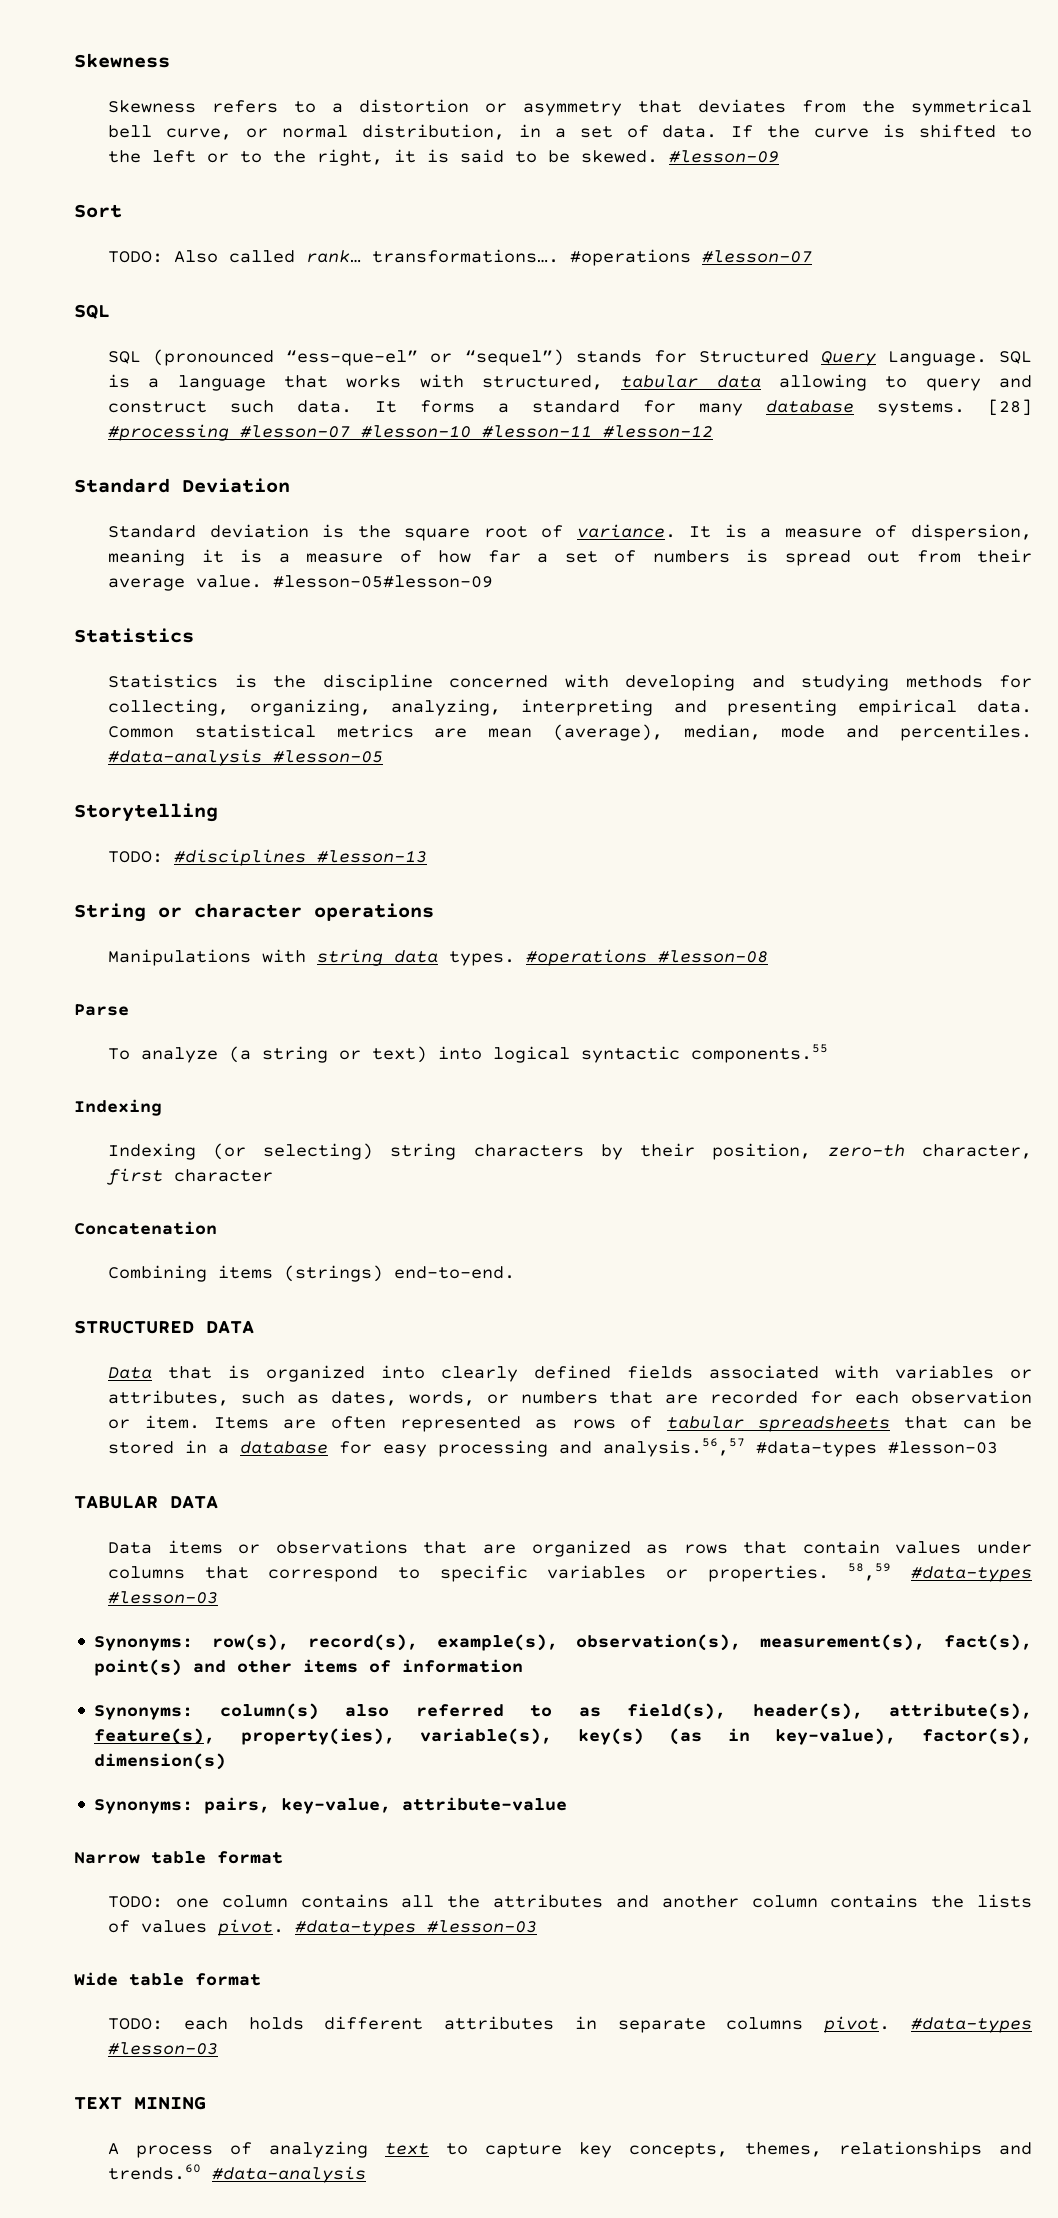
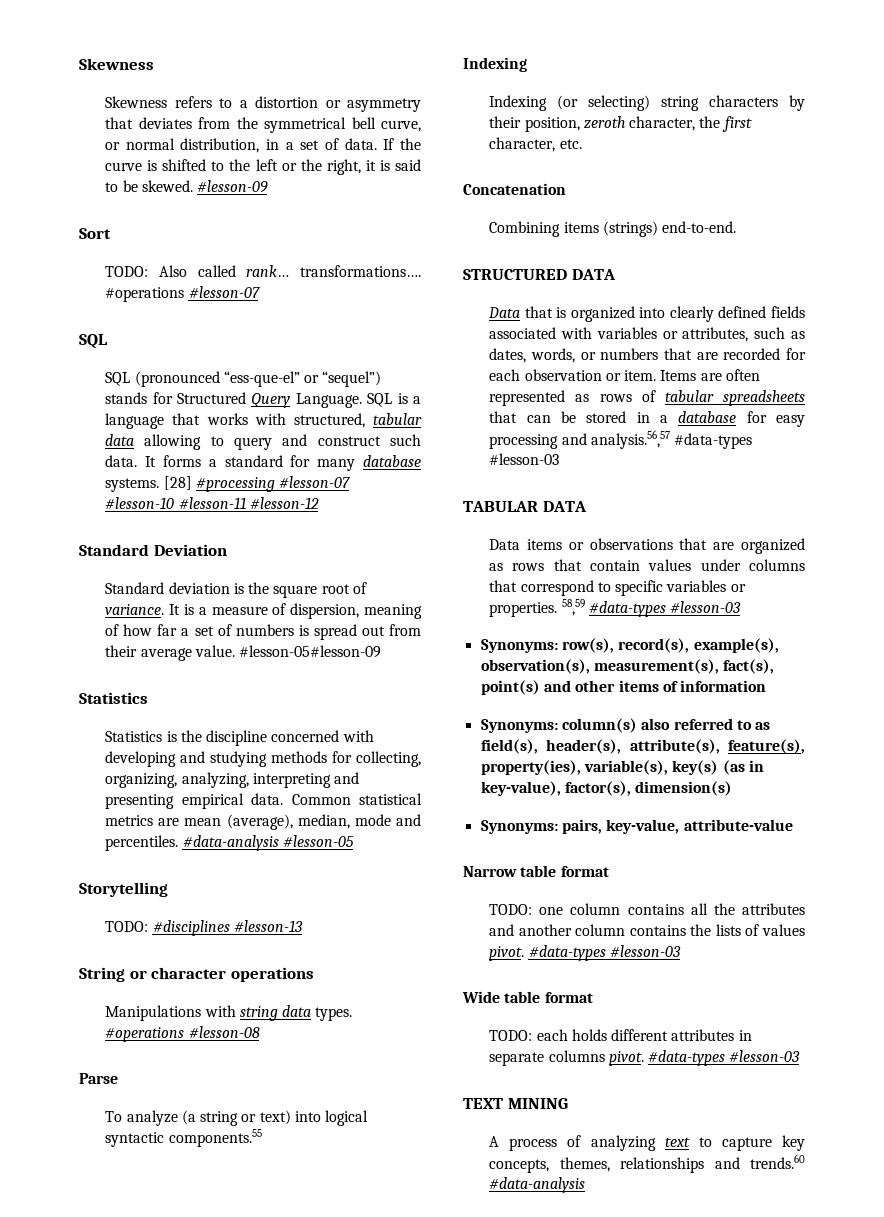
[240,151,263,163] to -> (297, 167) none
[201,549,384,563] it is a measure -> (422, 611) none
[827,1144,1032,1159] [106,1168,274,1185] zero-th character, first character -> [583,116,752,132] [489,137,582,152] zeroth character, the first character, etc.

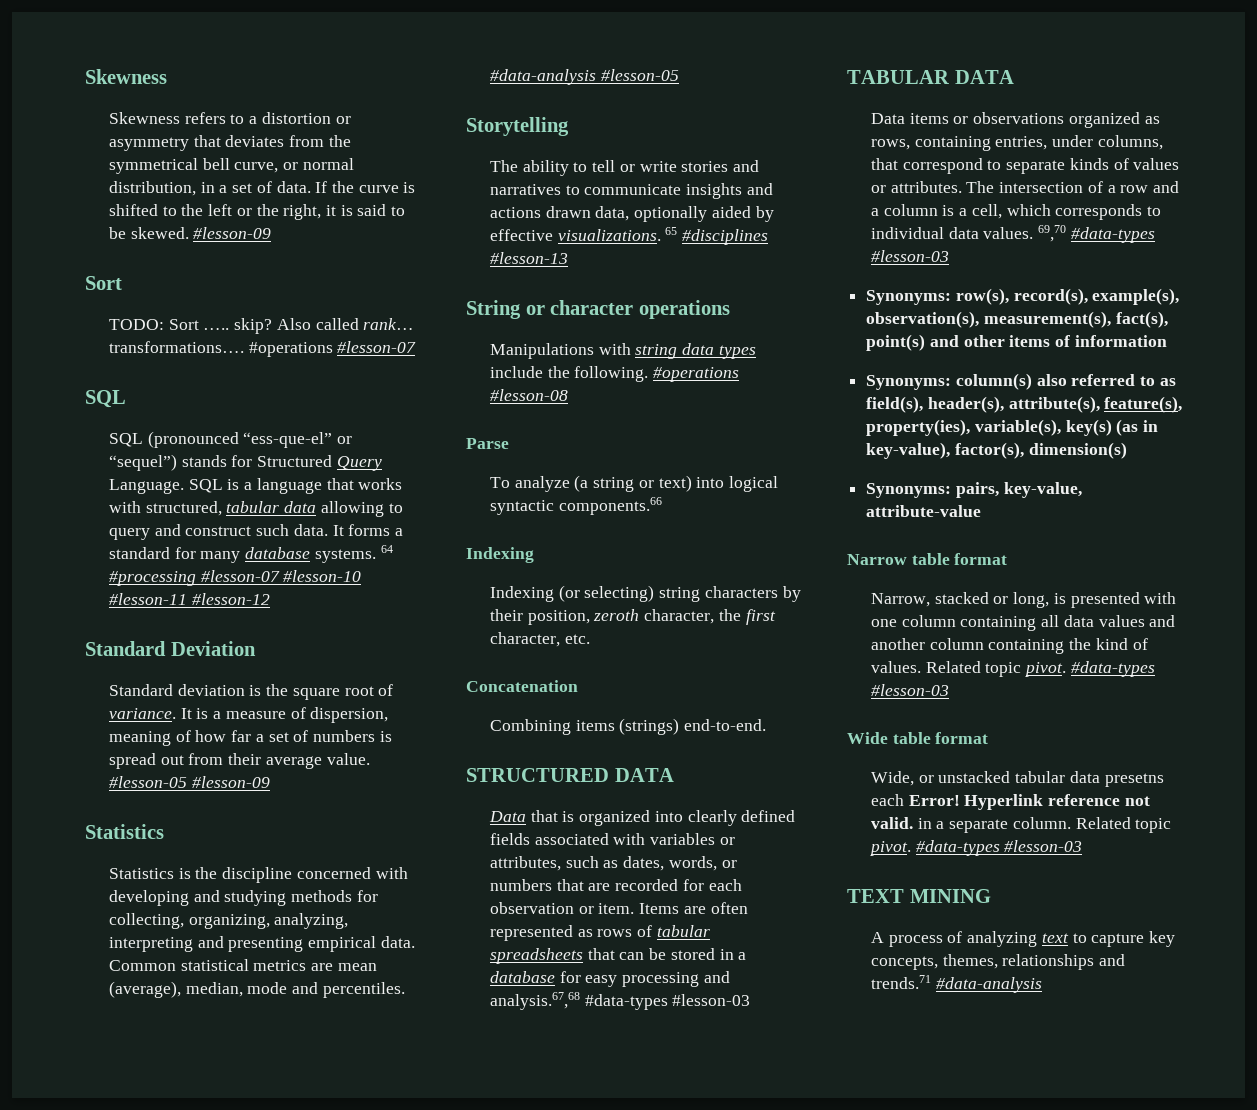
(149, 271) none -> [168,318,273,334] Sort ….. skip?
[163,476,192,490] [28] -> [380,545,393,553] 64
[239,645,382,658] #lesson-05#lesson-09 -> [108,776,270,788] #lesson-05 #lesson-09
[105,921,149,932] TODO: -> [489,160,760,176] [489,183,773,199] [489,206,774,222] [489,227,678,241] The ability to tell or write stories and narratives to communicate insights and actions drawn data, optionally aided by effective visualizations. 65
[315,1007,353,1021] types. -> [718,345,756,359] [489,366,649,382] types include the following.
[168,1129,262,1147] components.55 -> [558,497,662,515] components.66
[590,430,670,449] analysis.56,57 -> [489,992,580,1010] analysis.67,68
[679,538,805,554] [489,559,805,571] [489,580,746,596] [489,599,585,617] that are organized as rows that contain values under columns that correspond to specific variables or properties. 58,59 -> [1068,112,1160,128] [870,135,1163,151] [870,158,1180,174] [870,181,1180,193] [870,204,1162,220] [870,225,1067,242] organized as rows, containing entries, under columns, that correspond to separate kinds of values or attributes. The intersection of a row and a column is a cell, which corresponds to individual data values. 69,70
[489,903,805,915] [489,924,805,936] TODO: one column contains all the attributes and another column contains the lists of values -> [870,592,1177,608] [870,615,1176,631] [870,638,1148,654] [870,661,1022,677] Narrow, stacked or long, is presented with one column containing all data values and another column containing the kind of values. Related topic
[489,1029,752,1041] [489,1050,605,1066] TODO: each holds different attributes in separate columns -> [870,771,1164,787] [870,794,1150,810] [870,817,1172,833] Wide, or unstacked tabular data presetns each Error! Hyperlink reference not valid. in a separate column. Related topic
[750,1154,805,1169] trends.60 -> [870,975,931,989] trends.71

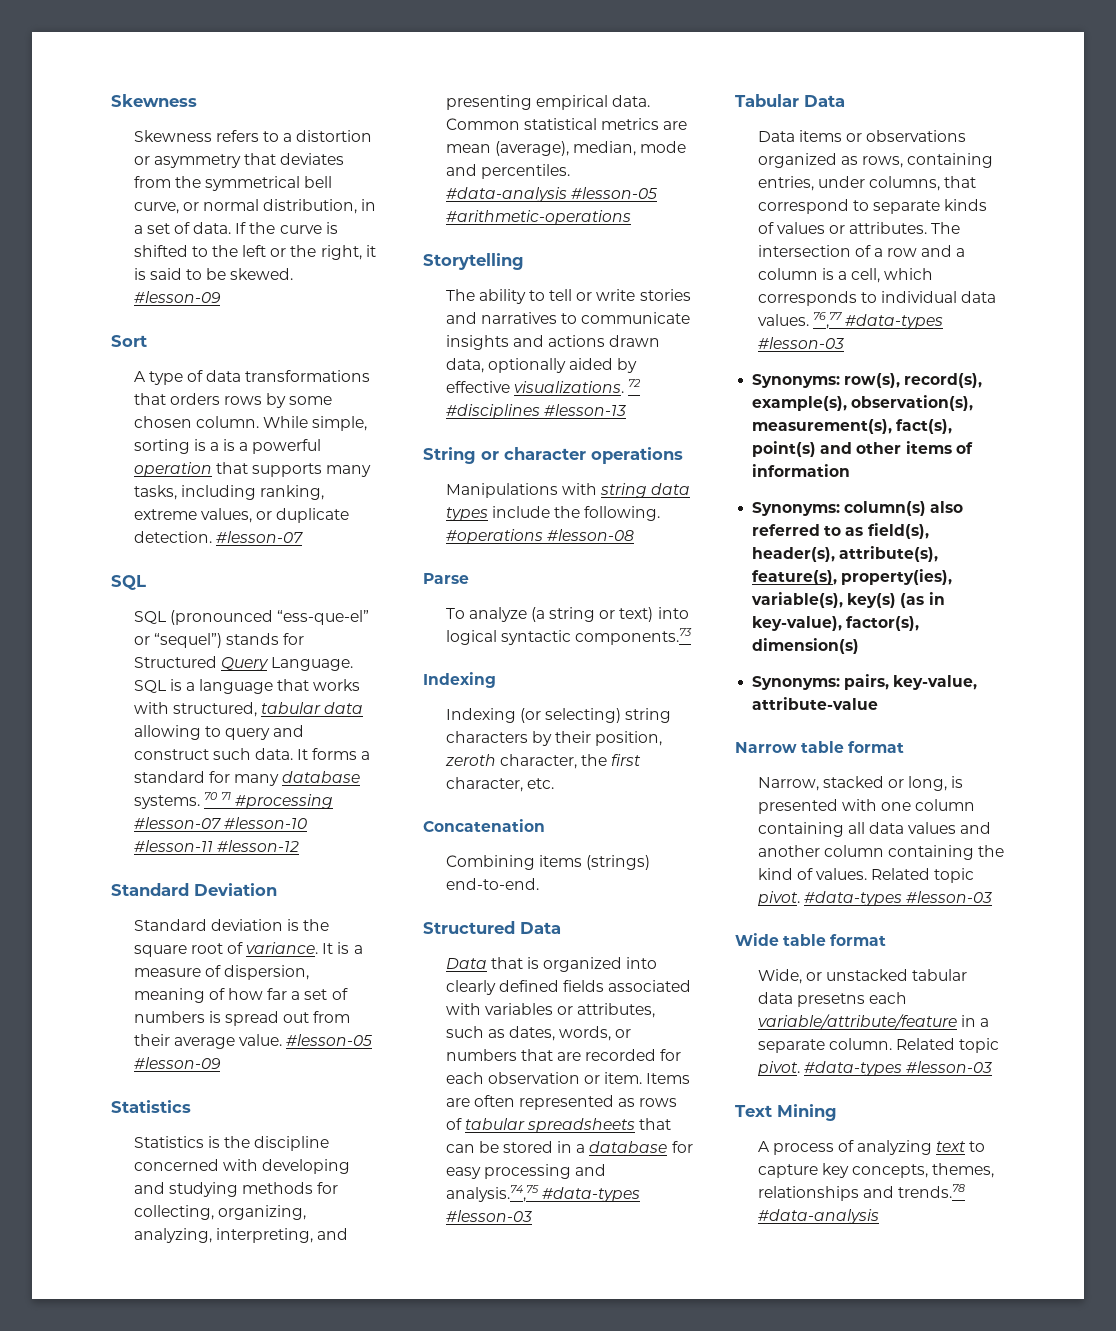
[108,318,415,334] [108,341,333,357] TODO: Sort ….. skip? Also called rank… transformations…. #operations -> [133,370,371,385] [133,393,333,408] [133,416,368,431] [133,439,322,454] [133,462,372,477] [133,485,324,500] [133,508,350,523] [133,531,212,543] A type of data transformations that orders rows by some chosen column. While simple, sorting is a is a powerful operation that supports many tasks, including ranking, extreme values, or duplicate detection.
[380,545,393,553] 64 -> [203,792,231,800] 70 71
[108,937,193,952] interpreting -> [215,1228,313,1243] interpreting,
(679, 75) none -> [445,210,631,225] #arithmetic-operations
[665,227,678,235] 65 -> [627,379,641,387] 72
[558,497,662,515] components.66 -> [574,628,692,645] components.73
[466,768,674,782] STRUCTURED DATA -> [423,921,561,934] Structured Data
[489,992,751,1010] [847,70,1014,84] analysis.67,68 #data-types #lesson-03 // TABULAR DATA -> [445,1185,640,1202] [445,1210,532,1222] [735,94,845,107] analysis.74,75 #data-types #lesson-03 // Tabular Data
[1038,225,1067,242] 69,70 -> [812,312,842,329] 76,77
[908,794,1150,810] [870,817,913,829] Error! Hyperlink reference not valid. -> [757,1014,957,1029] variable/attribute/feature
[847,889,991,903] TEXT MINING -> [735,1104,837,1121] Text Mining
[870,975,931,989] trends.71 -> [897,1184,965,1198] trends.78

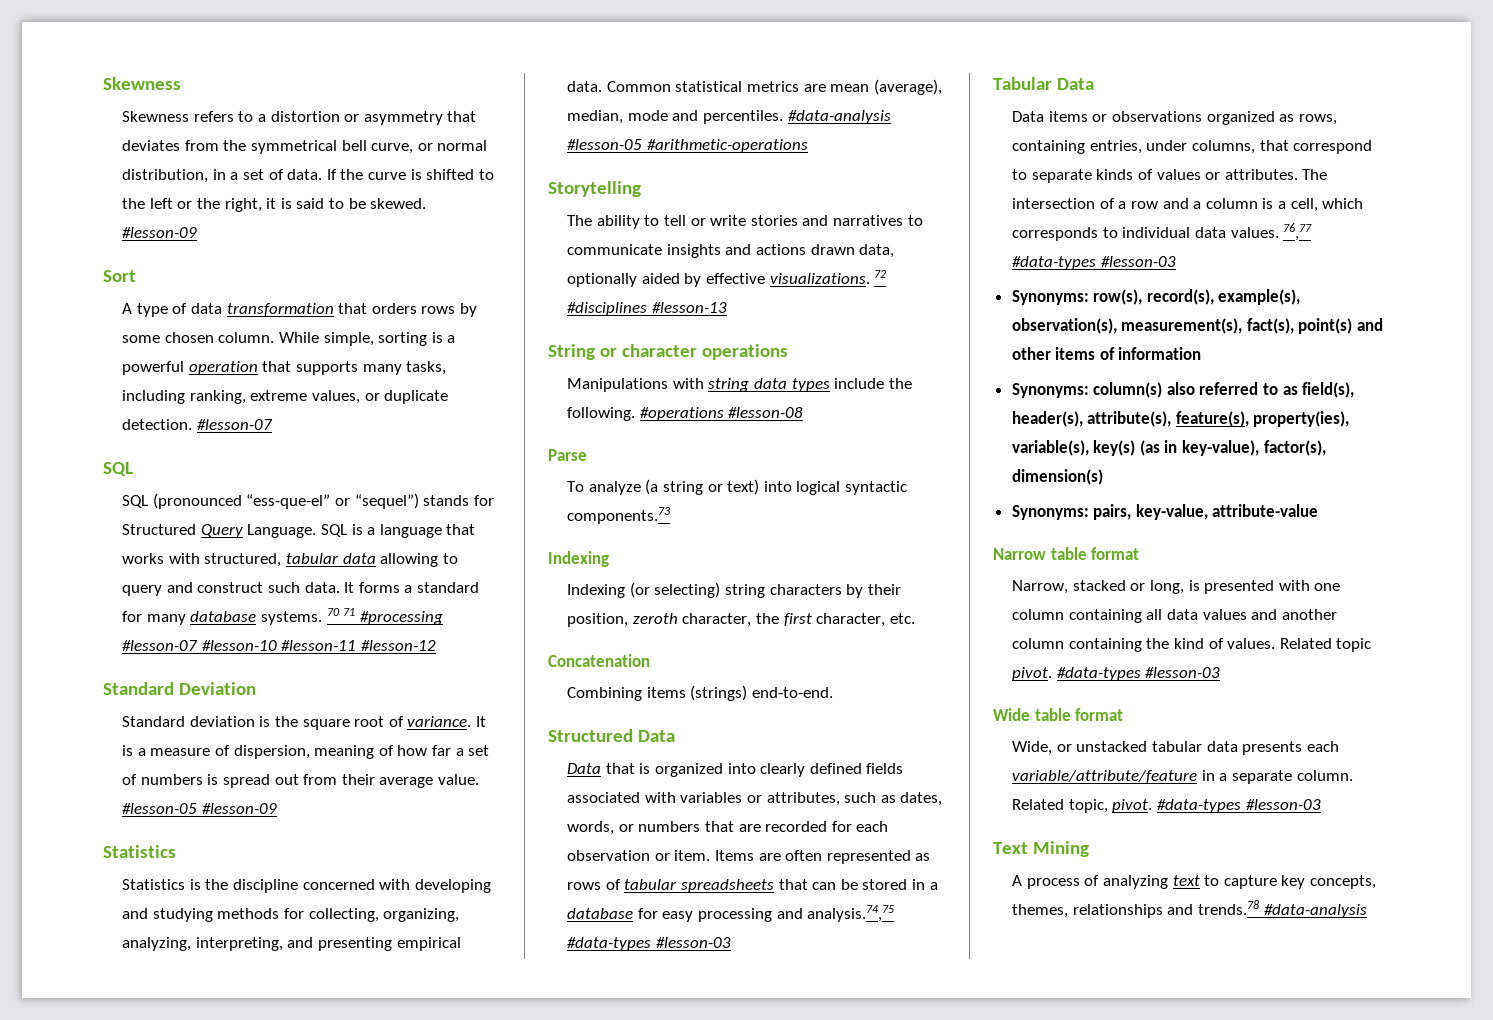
[245,370,371,382] transformations -> [226,303,334,316] transformation
[223,439,249,451] is a -> (456, 339) none
[796,993,865,1007] presetns -> [1242,741,1303,755] presents
[959,1038,1000,1053] topic -> [1068,799,1108,813] topic,

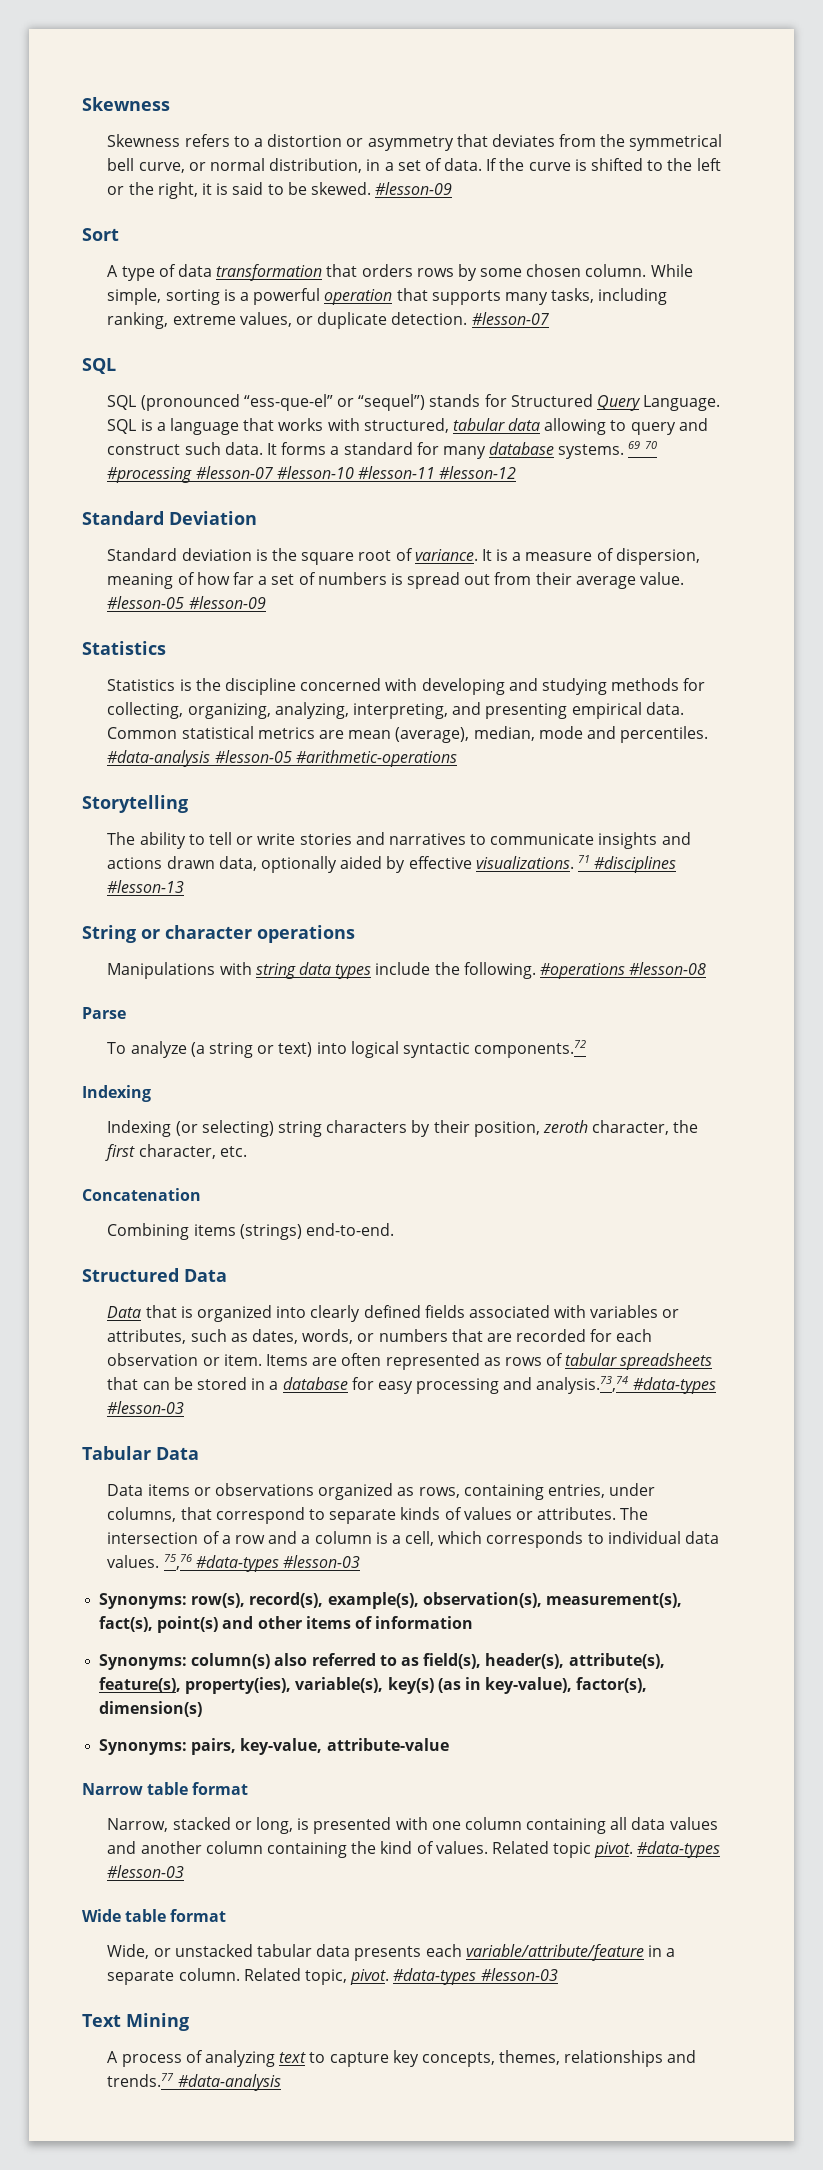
[326,608,356,616] 70 71 -> [628,441,657,449] 69 70
[874,270,887,278] 72 -> [577,855,590,863] 71
[567,507,672,524] components.73 -> [474,1040,587,1058] components.72
[807,905,895,922] analysis.74,75 -> [536,1376,629,1394] analysis.73,74
[1283,223,1313,241] 76,77 -> [163,1554,192,1570] 75,76
[1197,900,1259,915] trends.78 -> [107,2073,175,2087] trends.77

